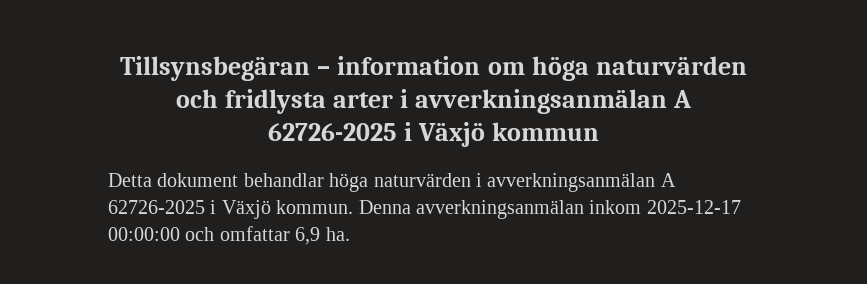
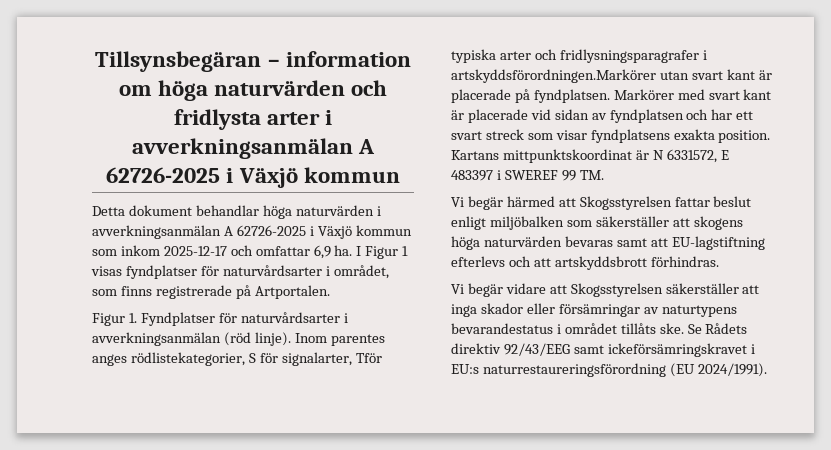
[276,200,584,219] kommun. Denna avverkningsanmälan -> [355,225,412,236] [92,249,117,256] kommun som
[108,227,180,241] 00:00:00 -> (227, 251) none
(350, 234) none -> [356,246,409,259] [91,265,389,279] [92,285,330,299] [92,312,348,326] [92,332,385,346] [92,352,382,366] [451,49,707,63] [451,69,772,83] [451,89,772,103] [451,109,754,123] [451,129,771,143] [451,149,729,163] [451,170,604,181] [451,196,752,210] [451,216,743,230] [451,236,765,250] [451,256,719,270] [451,283,760,297] [451,303,737,317] [451,323,748,334] [451,343,755,357] [451,363,767,377] I Figur 1 visas fyndplatser för naturvårdsarter i området, som finns registrerade på Artportalen. // Figur 1. Fyndplatser för naturvårdsarter i avverkningsanmälan (röd linje). Inom parentes anges rödlistekategorier, S för signalarter, Tför typiska arter och fridlysningsparagrafer i artskyddsförordningen.Markörer utan svart kant är placerade på fyndplatsen. Markörer med svart kant är placerade vid sidan av fyndplatsen och har ett svart streck som visar fyndplatsens exakta position. Kartans mittpunktskoordinat är N 6331572, E 483397 i SWEREF 99 TM. // Vi begär härmed att Skogsstyrelsen fattar beslut enligt miljöbalken som säkerställer att skogens höga naturvärden bevaras samt att EU-lagstiftning efterlevs och att artskyddsbrott förhindras. // Vi begär vidare att Skogsstyrelsen säkerställer att inga skador eller försämringar av naturtypens bevarandestatus i området tillåts ske. Se Rådets direktiv 92/43/EEG samt ickeförsämringskravet i EU:s naturrestaureringsförordning (EU 2024/1991).

